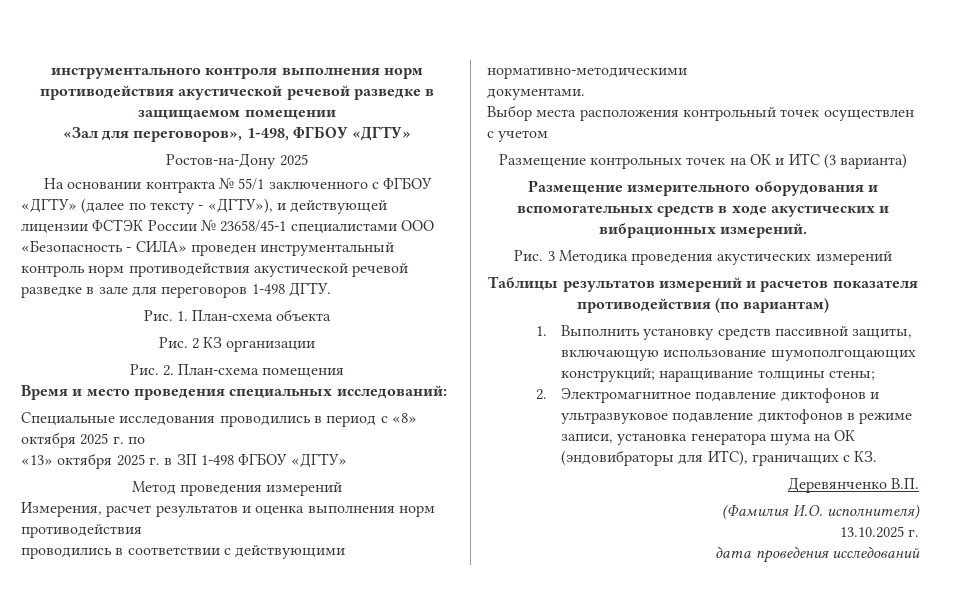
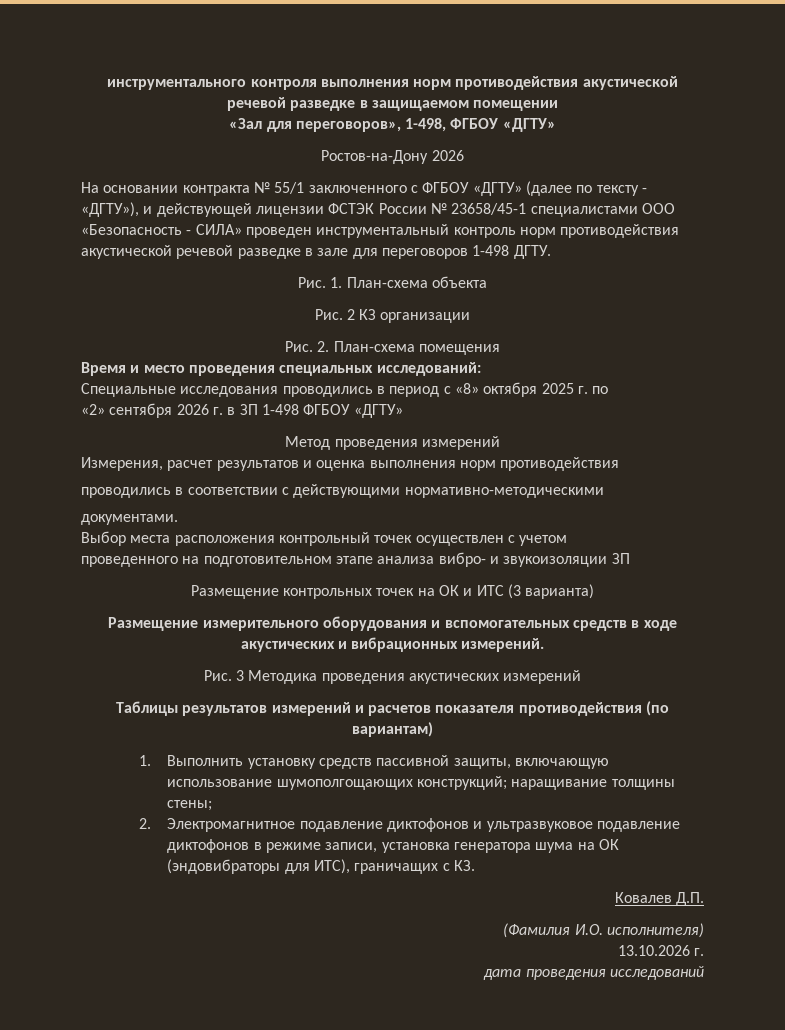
[279,154,308,166] 2025 -> [431,150,464,161] 2026
[21,453,145,469] «13» октября 2025 -> [81,403,209,418] «2» сентября 2026
(549, 136) none -> [81,552,630,567] // проведенного на подготовительном этапе анализа вибро- и звукоизоляции ЗП
[787,477,919,493] Деревянченко В.П. -> [614,892,705,906] Ковалев Д.П.
[839,526,904,538] 13.10.2025 -> [617,945,690,956] 13.10.2026

